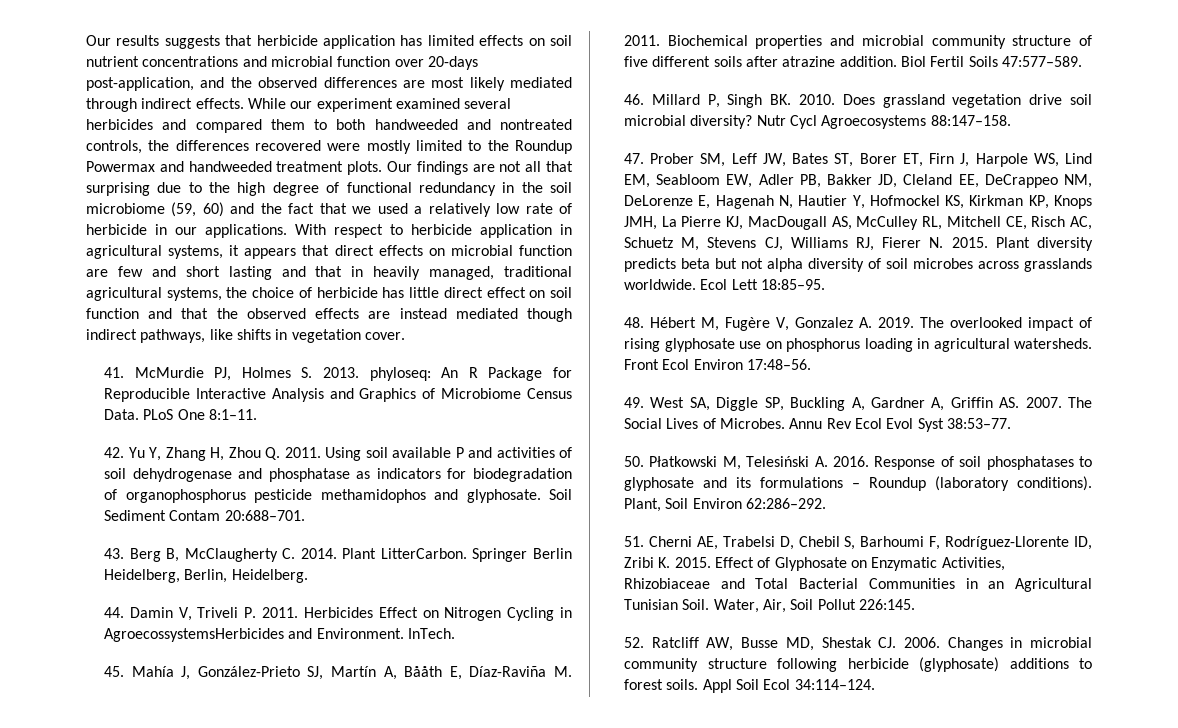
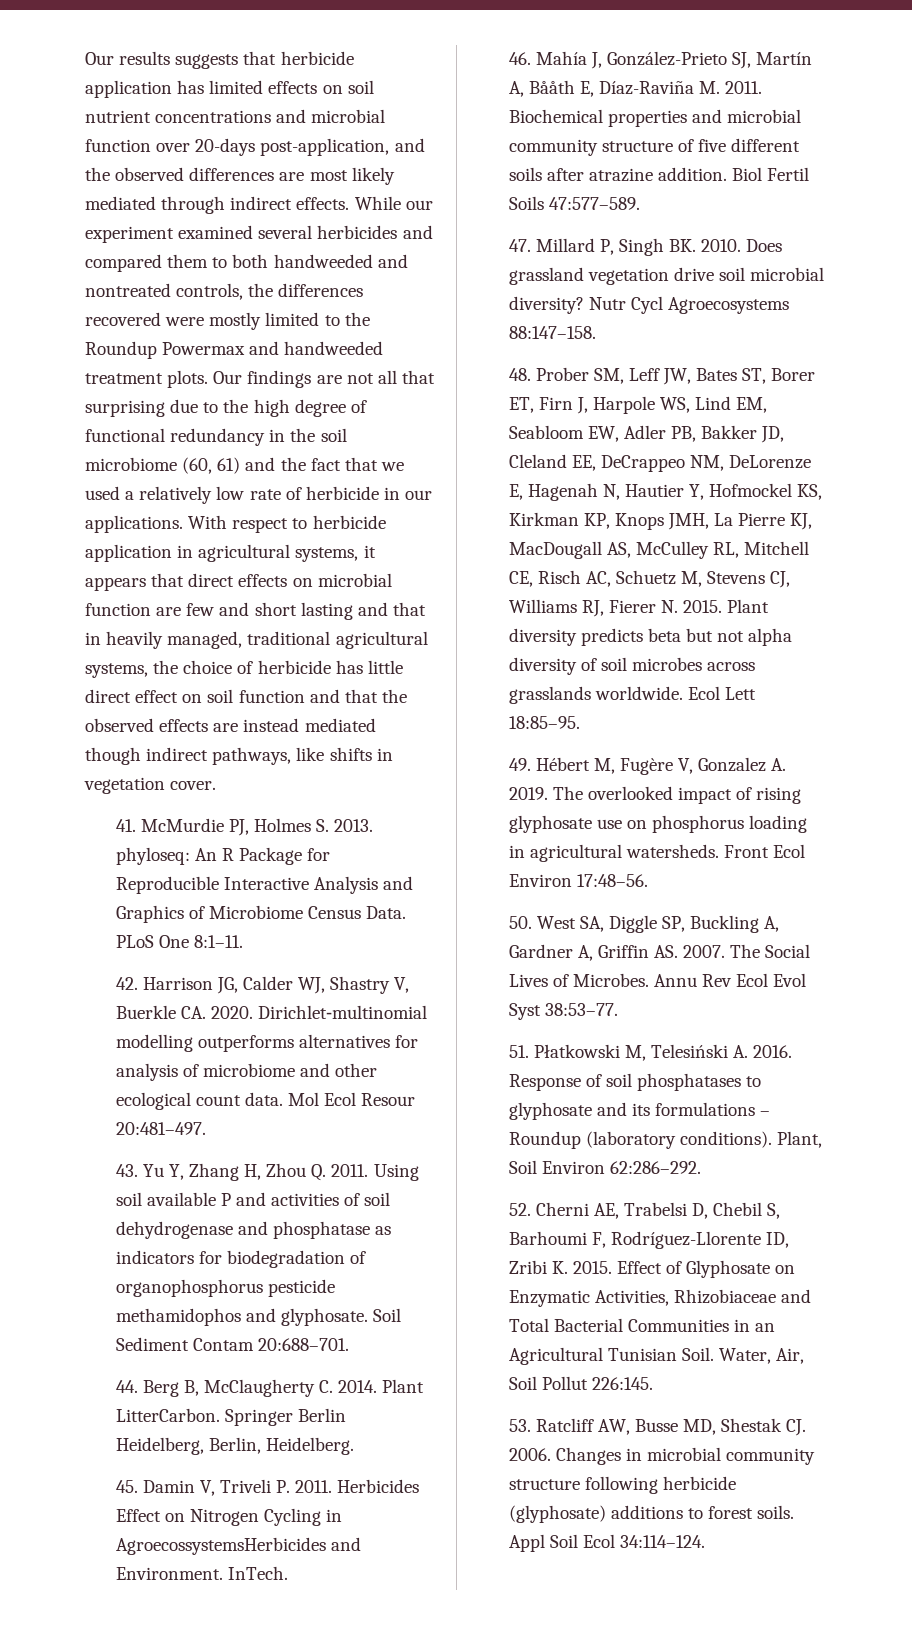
[171,202,224,217] (59, 60) -> [182,457,241,474] (60, 61)
(125, 452) none -> [142,976,410,994] [115,1005,427,1019] [115,1034,418,1052] [115,1063,378,1081] [115,1092,416,1110] [115,1122,206,1135] [115,1164,138,1177] Harrison JG, Calder WJ, Shastry V, Buerkle CA. 2020. Dirichlet‐multinomial modelling outperforms alternatives for analysis of microbiome and other ecological count data. Mol Ecol Resour 20:481–497. // 43.
[104,548,125,559] 43. -> [115,1380,138,1393] 44.
[104,607,125,618] 44. -> [115,1480,138,1493] 45.
[104,666,125,677] 45. -> [508,52,531,65] 46.
[624,94,645,105] 46. -> [508,239,531,252] 47.
[624,153,645,164] 47. -> [508,368,531,381] 48.
[624,317,645,328] 48. -> [508,758,531,771] 49.
[624,397,645,408] 49. -> [508,916,532,929] 50.
[624,456,645,467] 50. -> [508,1045,529,1058] 51.
[624,536,645,547] 51. -> [508,1203,531,1216] 52.
[624,637,645,648] 52. -> [508,1419,531,1432] 53.

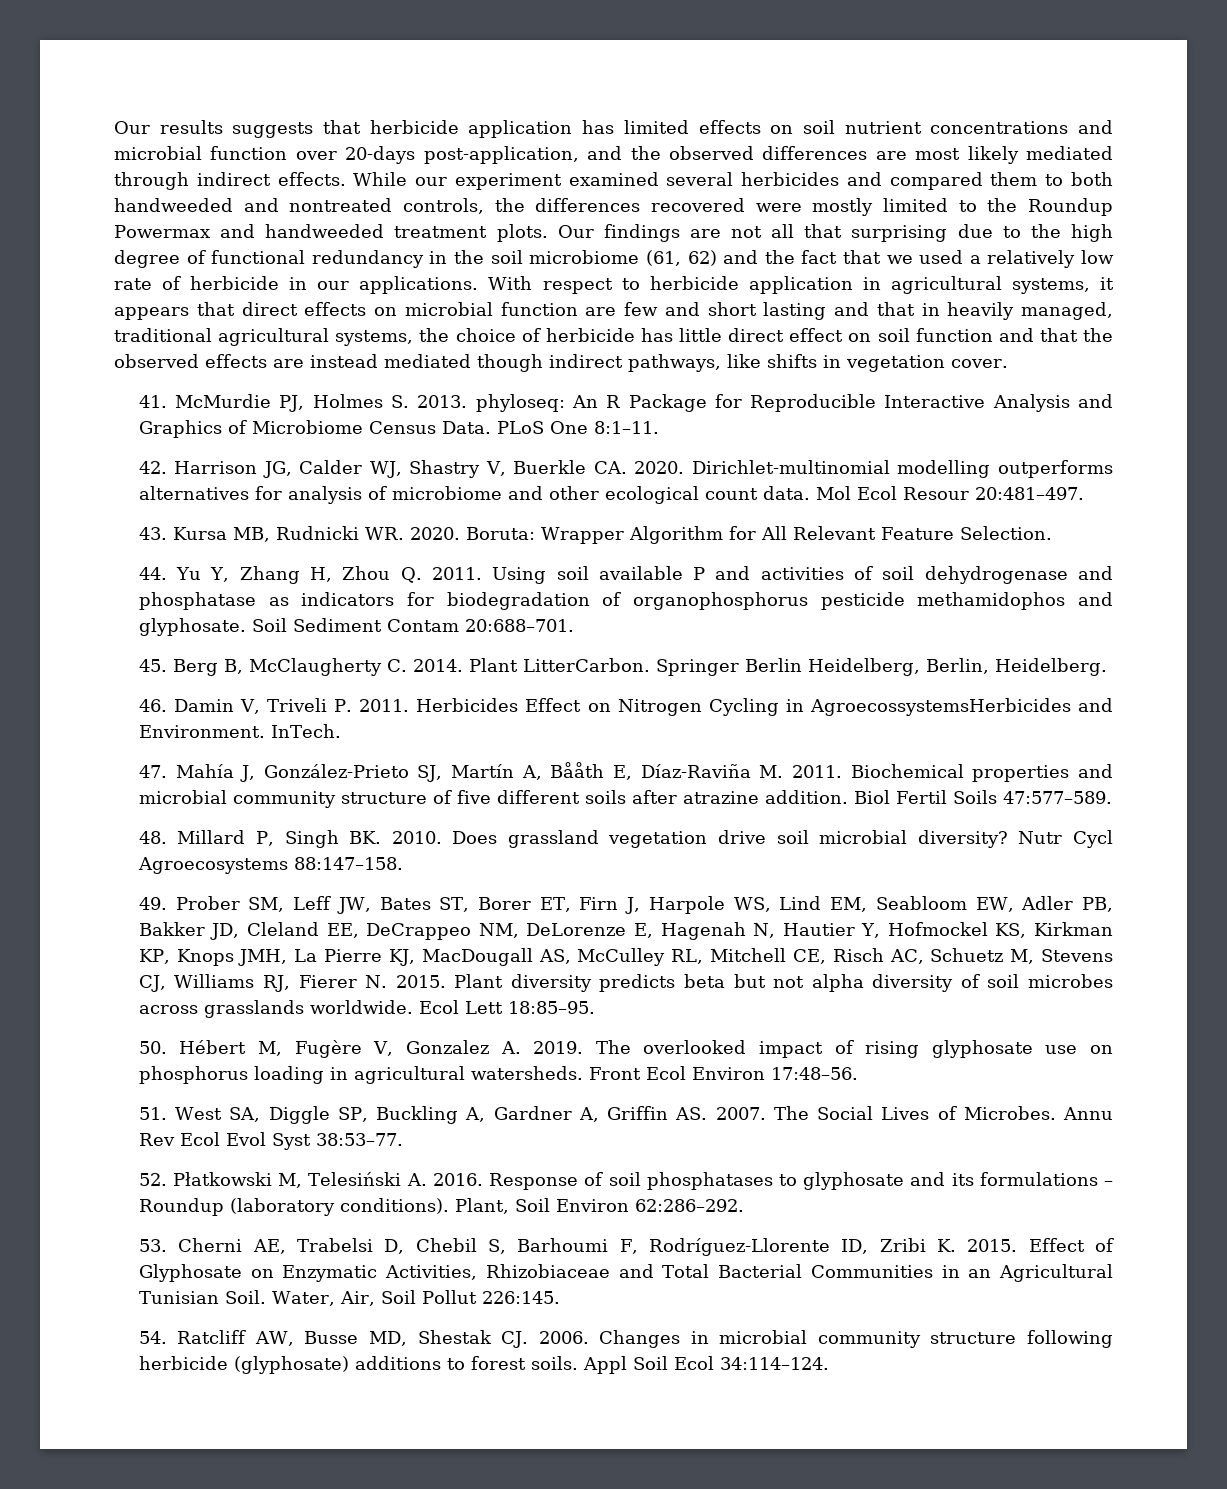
[182,457,241,474] (60, 61) -> [645,250,717,266] (61, 62)
(138, 1170) none -> [172,526,1052,544] [138,567,167,580] Kursa MB, Rudnicki WR. 2020. Boruta: Wrapper Algorithm for All Relevant Feature Selection. // 44.
[115,1380,138,1393] 44. -> [138,659,167,672] 45.
[115,1480,138,1493] 45. -> [138,699,167,712] 46.
[508,52,531,65] 46. -> [138,765,167,778] 47.
[508,239,531,252] 47. -> [138,831,167,844] 48.
[508,368,531,381] 48. -> [138,897,167,910] 49.
[508,758,531,771] 49. -> [138,1041,167,1054] 50.
[508,916,532,929] 50. -> [138,1107,167,1120] 51.
[508,1045,529,1058] 51. -> [138,1173,167,1186] 52.
[508,1203,531,1216] 52. -> [138,1239,167,1252] 53.
[508,1419,531,1432] 53. -> [138,1331,167,1344] 54.

